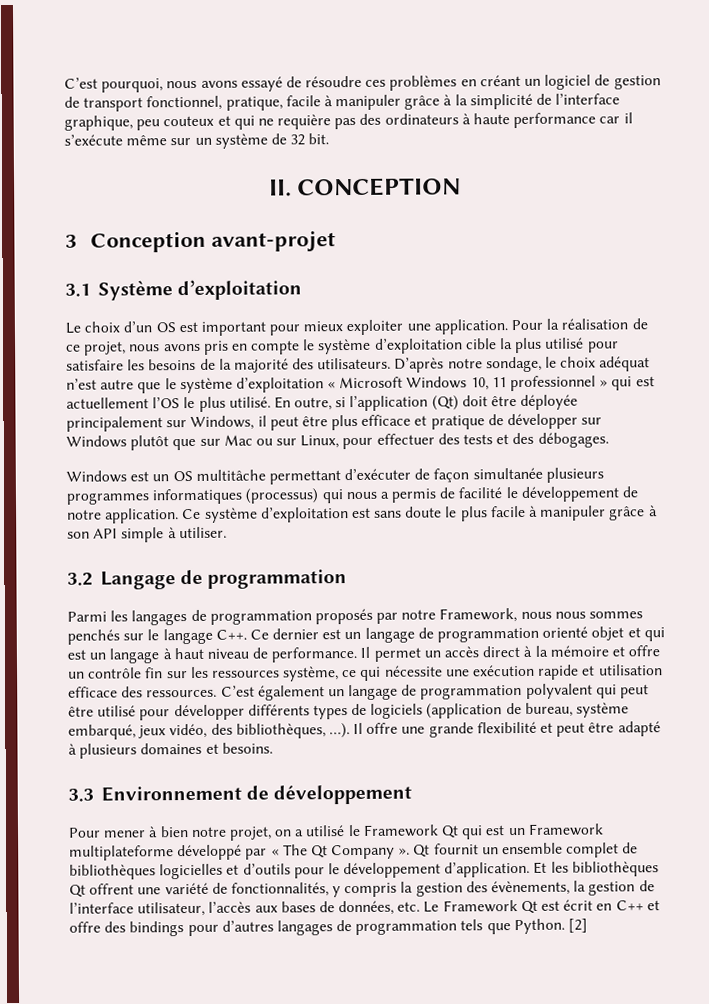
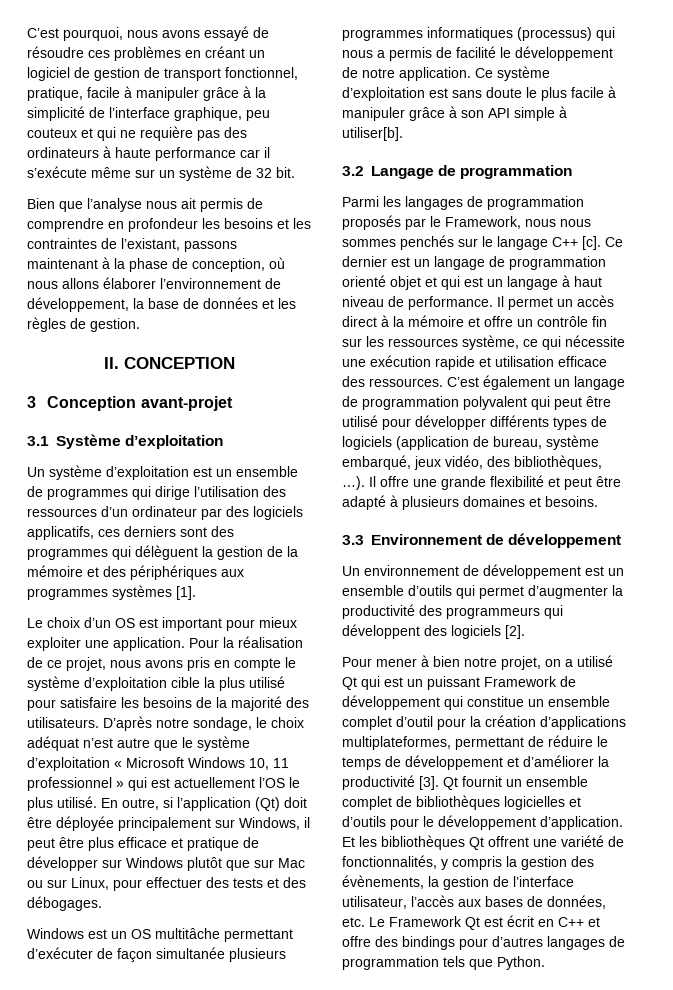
(330, 139) none -> [27,198,263,212] [27,218,311,232] [27,238,237,252] [27,257,285,272] [27,277,281,289] [27,297,296,312] [27,317,140,332] // Bien que l’analyse nous ait permis de comprendre en profondeur les besoins et les contraintes de l’existant, passons maintenant à la phase de conception, où nous allons élaborer l’environnement de développement, la base de données et les règles de gestion.
(303, 290) none -> [27,465,298,480] [27,486,286,500] [27,506,303,520] [27,526,234,540] [27,545,298,560] [27,565,244,580] [27,585,196,600] // Un système d’exploitation est un ensemble de programmes qui dirige l’utilisation des ressources d’un ordinateur par des logiciels applicatifs, ces derniers sont des programmes qui délèguent la gestion de la mémoire et des périphériques aux programmes systèmes [1].
[178,526,227,539] utiliser. -> [342,127,403,141] utiliser[b].
[401,609,437,620] notre -> [430,216,441,227] le
[215,629,247,640] C++. -> [552,236,601,250] C++ [c].
(413, 794) none -> [342,564,624,579] [342,585,623,599] [342,604,563,619] [342,624,525,639] // Un environnement de développement est un ensemble d’outils qui permet d’augmenter la productivité des programmeurs qui développent des logiciels [2].
[347,824,439,837] le Framework -> (613, 661) none
[527,823,604,836] [69,844,411,861] Framework multiplateforme développé par « The Qt Company ». -> [427,676,576,690] [342,695,610,710] [342,715,626,730] [342,735,608,750] [342,755,609,770] [342,775,439,790] puissant Framework de développement qui constitue un ensemble complet d’outil pour la création d’applications multiplateformes, permettant de réduire le temps de développement et d’améliorer la productivité [3].
[568,918,589,933] [2] -> (545, 963) none

